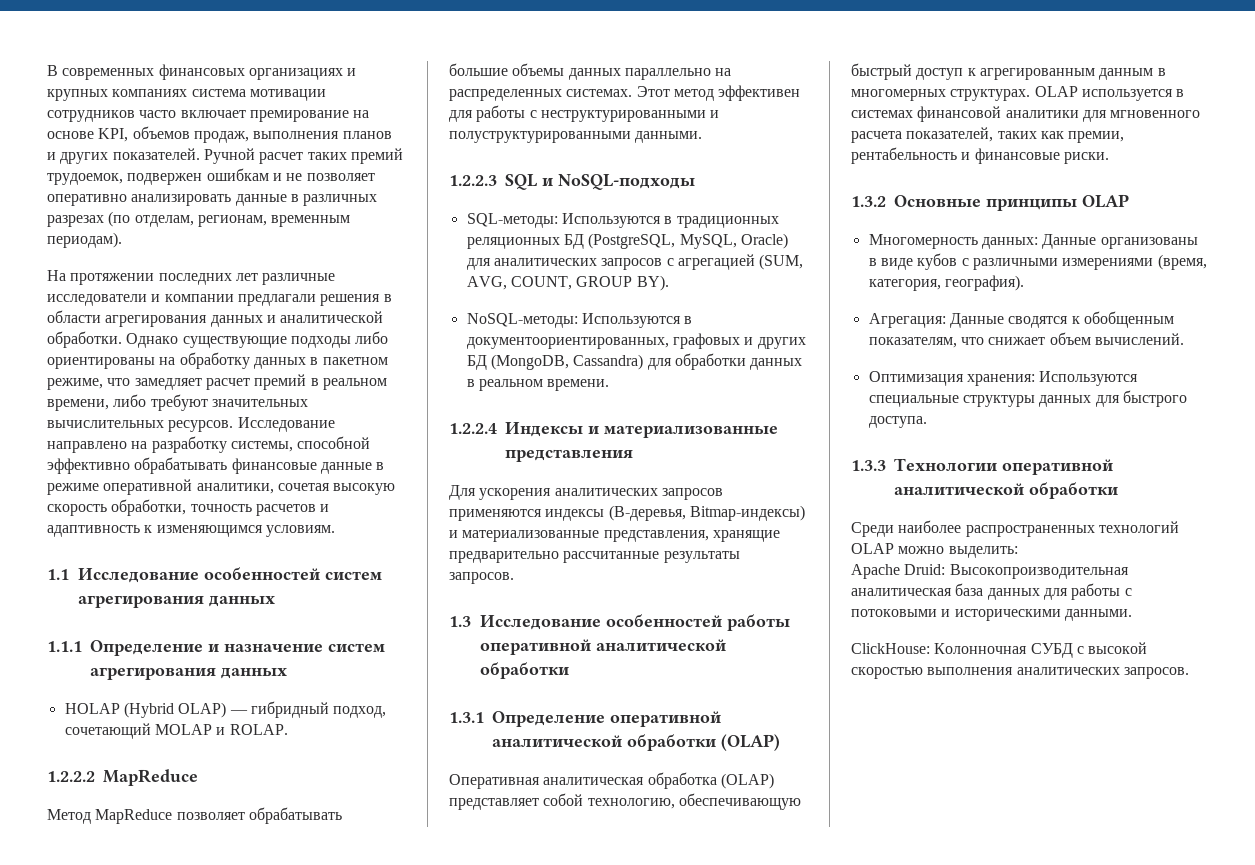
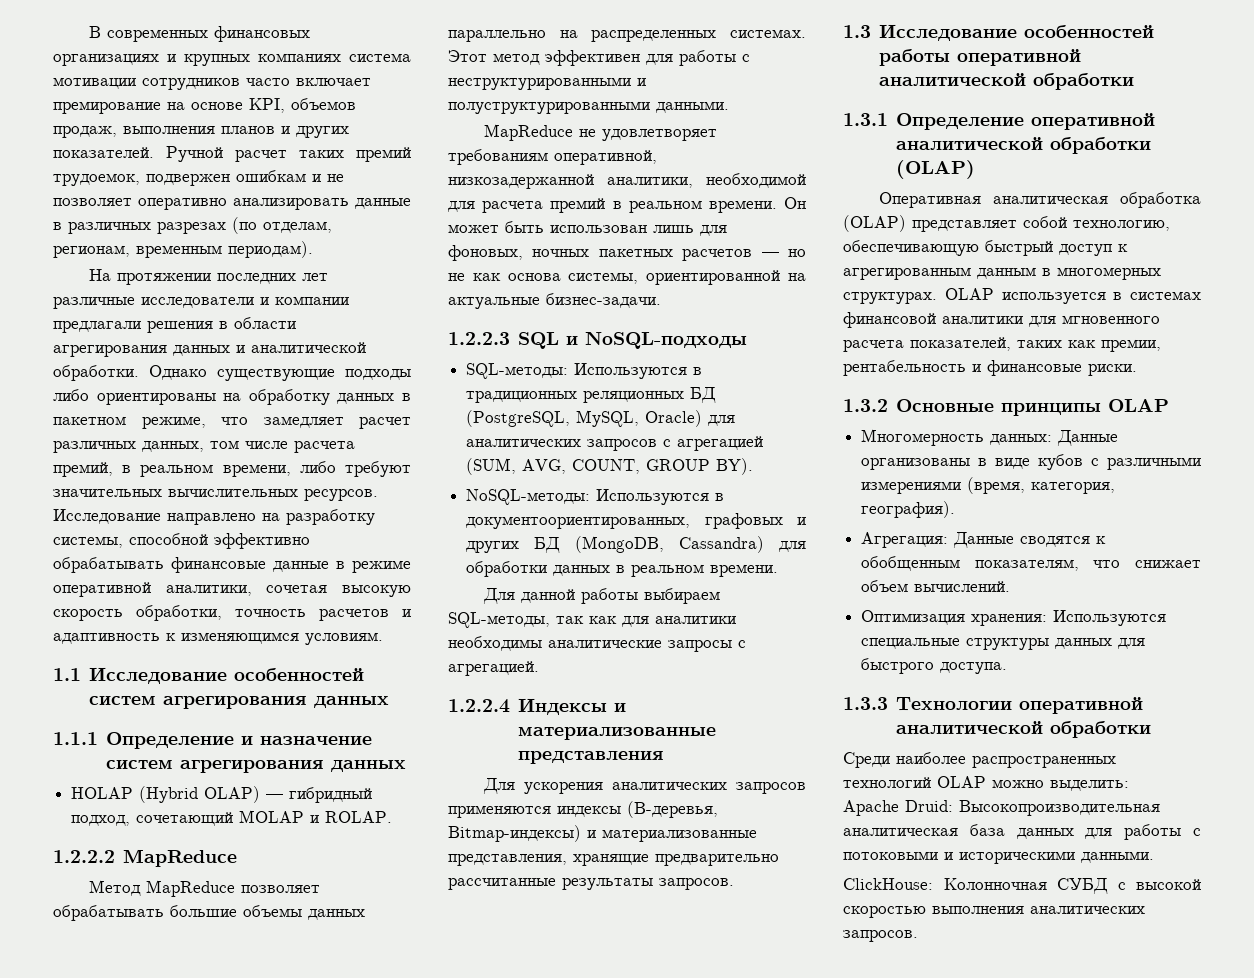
[254,374,307,390] премий -> [53,440,355,453] [53,462,113,477] различных данных, том числе расчета премий,
(703, 137) none -> [483,124,717,141] [448,149,657,165] [448,173,806,189] [448,197,806,213] [448,221,727,236] [448,245,806,261] [448,270,806,285] [448,293,661,309] // MapReduce не удовлетворяет требованиям оперативной, низкозадержанной аналитики, необходимой для расчета премий в реальном времени. Он может быть использован лишь для фоновых, ночных пакетных расчетов — но не как основа системы, ориентированной на актуальные бизнес-задачи.
(610, 385) none -> [482,588,720,604] [448,612,736,628] [448,636,746,652] [448,661,539,676] // Для данной работы выбираем SQL-методы, так как для аналитики необходимы аналитические запросы с агрегацией.

